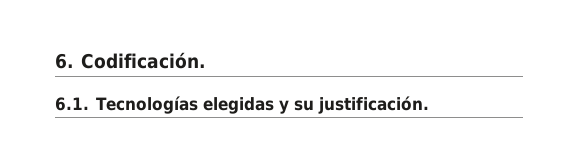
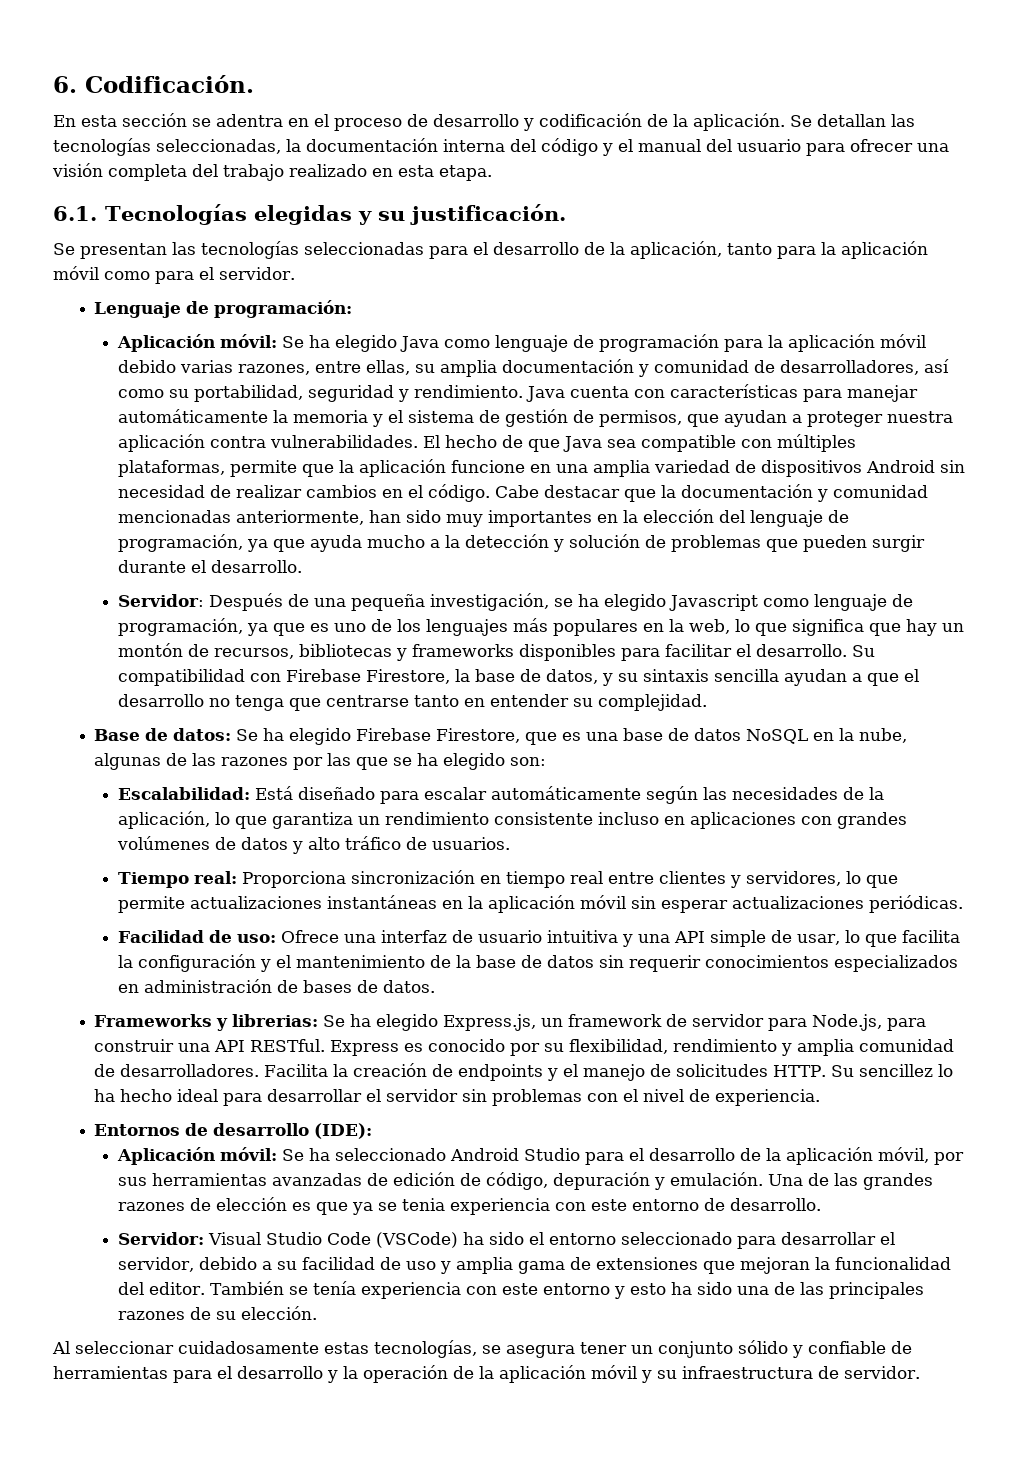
(206, 60) none -> [53,113,915,131] [53,138,949,156] [52,163,492,181] // En esta sección se adentra en el proceso de desarrollo y codificación de la aplicación. Se detallan las tecnologías seleccionadas, la documentación interna del código y el manual del usuario para ofrecer una visión completa del trabajo realizado en esta etapa.
(429, 105) none -> [53,241,928,259] [53,266,295,284] [94,300,353,318] [116,334,926,352] [117,359,949,377] [117,384,918,402] [117,409,953,427] [117,434,856,452] [117,459,965,477] [117,484,928,502] [117,509,849,527] [117,534,925,552] [117,560,302,573] [117,593,913,611] [117,618,964,636] [117,643,875,661] [117,669,919,686] [117,694,707,711] [94,728,908,745] [94,753,547,770] [117,786,884,804] [117,811,907,829] [116,836,510,854] [117,870,898,888] [117,895,963,913] [117,930,960,947] [117,954,958,972] [117,979,435,993] [94,1014,927,1031] [94,1039,955,1056] [94,1063,954,1081] [94,1089,821,1106] [94,1123,373,1139] [116,1147,964,1165] [117,1172,933,1190] [117,1197,821,1215] [117,1232,895,1249] [117,1257,951,1274] [117,1281,924,1299] [117,1306,317,1320] [52,1340,912,1358] [53,1365,920,1383] // Se presentan las tecnologías seleccionadas para el desarrollo de la aplicación, tanto para la aplicación móvil como para el servidor. // Lenguaje de programación: // Aplicación móvil: Se ha elegido Java como lenguaje de programación para la aplicación móvil debido varias razones, entre ellas, su amplia documentación y comunidad de desarrolladores, así como su portabilidad, seguridad y rendimiento. Java cuenta con características para manejar automáticamente la memoria y el sistema de gestión de permisos, que ayudan a proteger nuestra aplicación contra vulnerabilidades. El hecho de que Java sea compatible con múltiples plataformas, permite que la aplicación funcione en una amplia variedad de dispositivos Android sin necesidad de realizar cambios en el código. Cabe destacar que la documentación y comunidad mencionadas anteriormente, han sido muy importantes en la elección del lenguaje de programación, ya que ayuda mucho a la detección y solución de problemas que pueden surgir durante el desarrollo. // Servidor: Después de una pequeña investigación, se ha elegido Javascript como lenguaje de programación, ya que es uno de los lenguajes más populares en la web, lo que significa que hay un montón de recursos, bibliotecas y frameworks disponibles para facilitar el desarrollo. Su compatibilidad con Firebase Firestore, la base de datos, y su sintaxis sencilla ayudan a que el desarrollo no tenga que centrarse tanto en entender su complejidad. // Base de datos: Se ha elegido Firebase Firestore, que es una base de datos NoSQL en la nube, algunas de las razones por las que se ha elegido son: // Escalabilidad: Está diseñado para escalar automáticamente según las necesidades de la aplicación, lo que garantiza un rendimiento consistente incluso en aplicaciones con grandes volúmenes de datos y alto tráfico de usuarios. // Tiempo real: Proporciona sincronización en tiempo real entre clientes y servidores, lo que permite actualizaciones instantáneas en la aplicación móvil sin esperar actualizaciones periódicas. // Facilidad de uso: Ofrece una interfaz de usuario intuitiva y una API simple de usar, lo que facilita la configuración y el mantenimiento de la base de datos sin requerir conocimientos especializados en administración de bases de datos. // Frameworks y librerias: Se ha elegido Express.js, un framework de servidor para Node.js, para construir una API RESTful. Express es conocido por su flexibilidad, rendimiento y amplia comunidad de desarrolladores. Facilita la creación de endpoints y el manejo de solicitudes HTTP. Su sencillez lo ha hecho ideal para desarrollar el servidor sin problemas con el nivel de experiencia. // Entornos de desarrollo (IDE): // Aplicación móvil: Se ha seleccionado Android Studio para el desarrollo de la aplicación móvil, por sus herramientas avanzadas de edición de código, depuración y emulación. Una de las grandes razones de elección es que ya se tenia experiencia con este entorno de desarrollo. // Servidor: Visual Studio Code (VSCode) ha sido el entorno seleccionado para desarrollar el servidor, debido a su facilidad de uso y amplia gama de extensiones que mejoran la funcionalidad del editor. También se tenía experiencia con este entorno y esto ha sido una de las principales razones de su elección. // Al seleccionar cuidadosamente estas tecnologías, se asegura tener un conjunto sólido y confiable de herramientas para el desarrollo y la operación de la aplicación móvil y su infraestructura de servidor.

